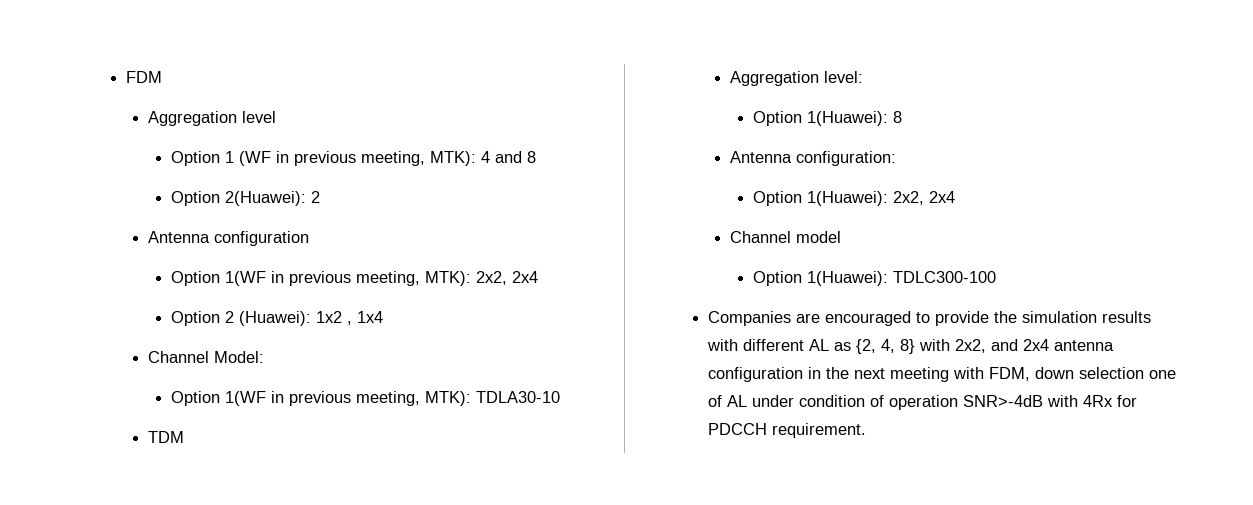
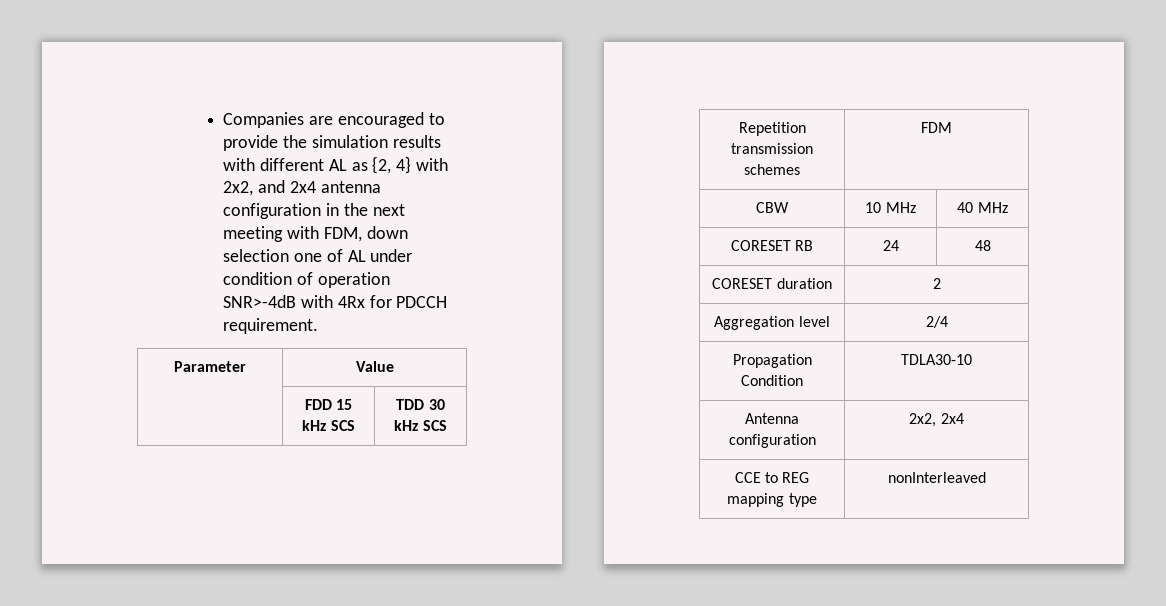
[125,71,162,83] [148,111,277,126] [171,151,537,166] [171,191,321,206] [148,231,310,246] [171,271,539,286] [171,311,384,326] [148,351,265,363] [171,391,561,406] [148,431,185,443] [730,71,864,86] [753,111,903,126] [730,151,897,166] [753,191,956,206] [730,231,842,243] [753,271,997,286] FDM // Aggregation level // Option 1 (WF in previous meeting, MTK): 4 and 8 // Option 2(Huawei): 2 // Antenna configuration // Option 1(WF in previous meeting, MTK): 2x2, 2x4 // Option 2 (Huawei): 1x2 , 1x4 // Channel Model: // Option 1(WF in previous meeting, MTK): TDLA30-10 // TDM // Aggregation level: // Option 1(Huawei): 8 // Antenna configuration: // Option 1(Huawei): 2x2, 2x4 // Channel model // Option 1(Huawei): TDLC300-100 // -> (223, 120) none
[880,339,915,354] 4, 8} -> [396,156,412,174] 4}
(866, 430) none -> [174,361,246,372] [355,361,394,372] [304,399,353,410] [302,420,355,431] [396,399,445,410] [394,420,447,431] [738,122,806,136] [731,143,813,154] [744,164,800,175] [921,122,952,133] [756,202,789,213] [865,202,916,213] [957,202,1008,213] [730,240,814,251] [882,240,899,251] [974,240,991,251] [712,278,832,289] [932,278,941,289] [714,316,830,330] [925,316,948,328] [732,354,812,368] [741,375,803,386] [901,354,972,365] [745,413,799,424] [728,434,816,448] [909,413,964,427] [734,472,810,483] [727,493,817,507] [887,472,986,483] // Parameter | Value // | FDD 15 kHz SCS | TDD 30 kHz SCS // Repetition transmission schemes | FDM // CBW | 10 MHz | 40 MHz // CORESET RB | 24 | 48 // CORESET duration | 2 // Aggregation level | 2/4 // Propagation Condition | TDLA30-10 // Antenna configuration | 2x2, 2x4 // CCE to REG mapping type | nonInterleaved

